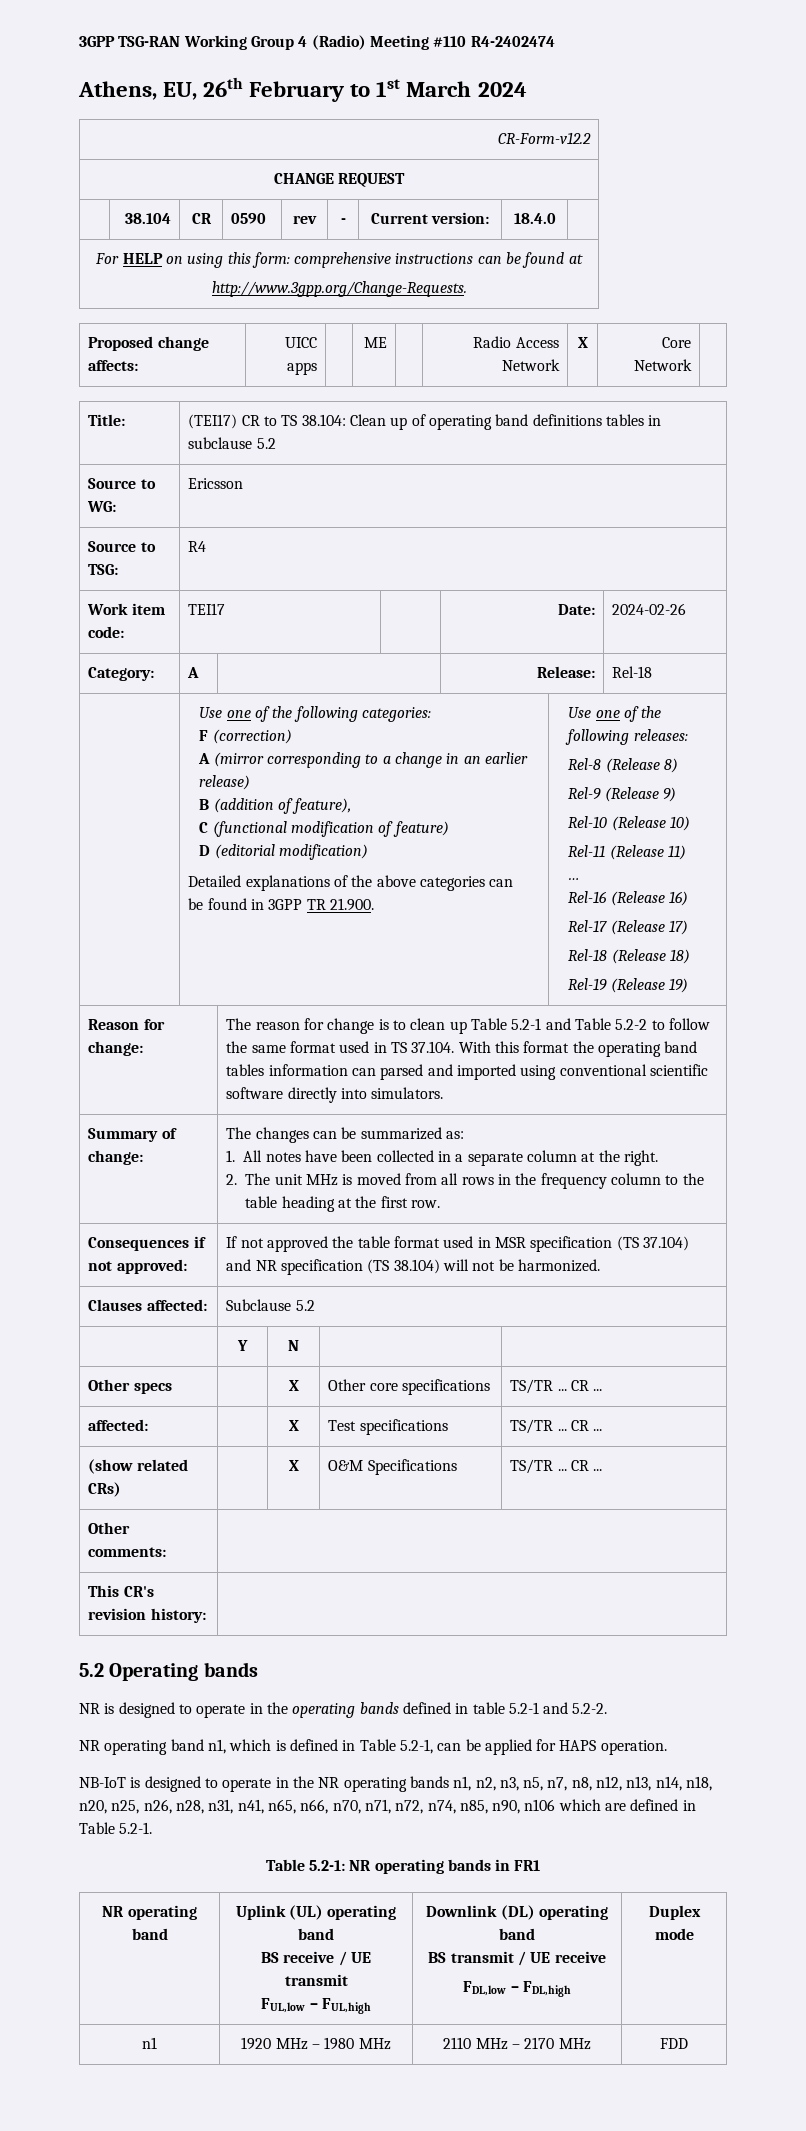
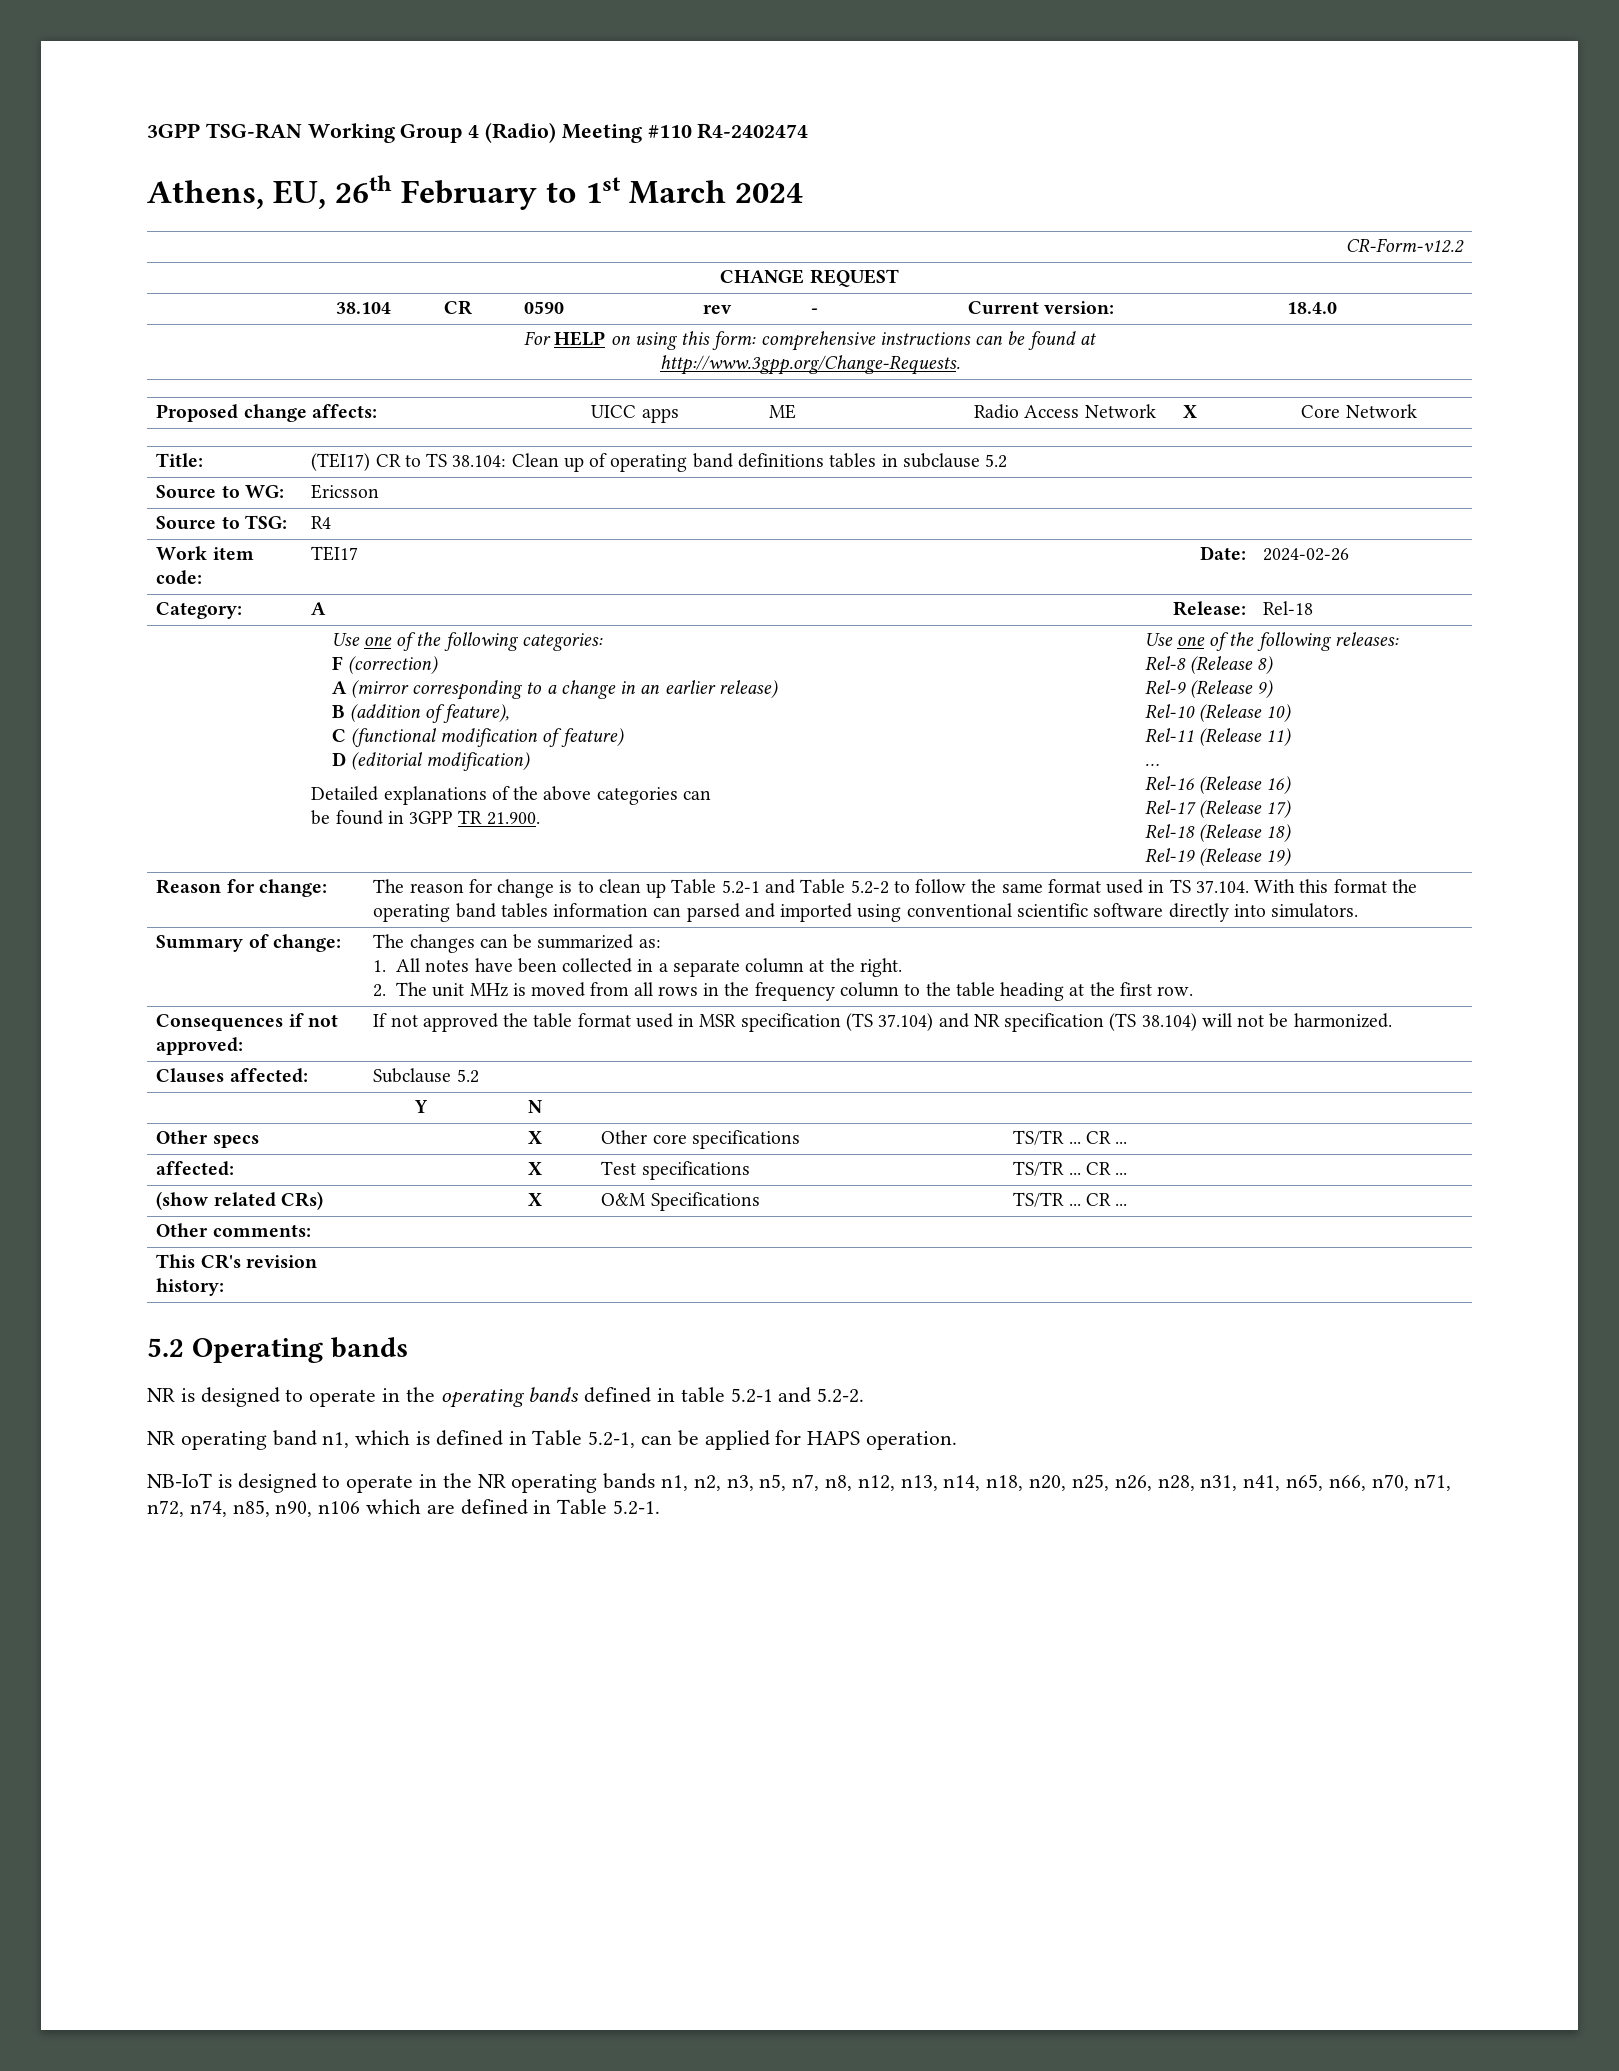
[265,1859,541,1874] [102,1905,197,1920] [131,1928,168,1940] [235,1905,397,1920] [298,1928,334,1940] [261,1951,371,1966] [284,1974,348,1986] [261,1998,371,2014] [426,1905,608,1920] [499,1928,535,1940] [428,1951,606,1966] [463,1981,571,1997] [648,1905,701,1920] [654,1928,694,1940] [142,2037,157,2049] [241,2037,391,2050] [443,2037,591,2050] [660,2038,688,2049] // Table 5.2-1: NR operating bands in FR1 // NR operating band | Uplink (UL) operating band // BS receive / UE transmit // FUL,low – FUL,high | Downlink (DL) operating band // BS transmit / UE receive // FDL,low – FDL,high | Duplex mode // n1 | 1920 MHz – 1980 MHz | 2110 MHz – 2170 MHz | FDD -> (661, 1507) none

